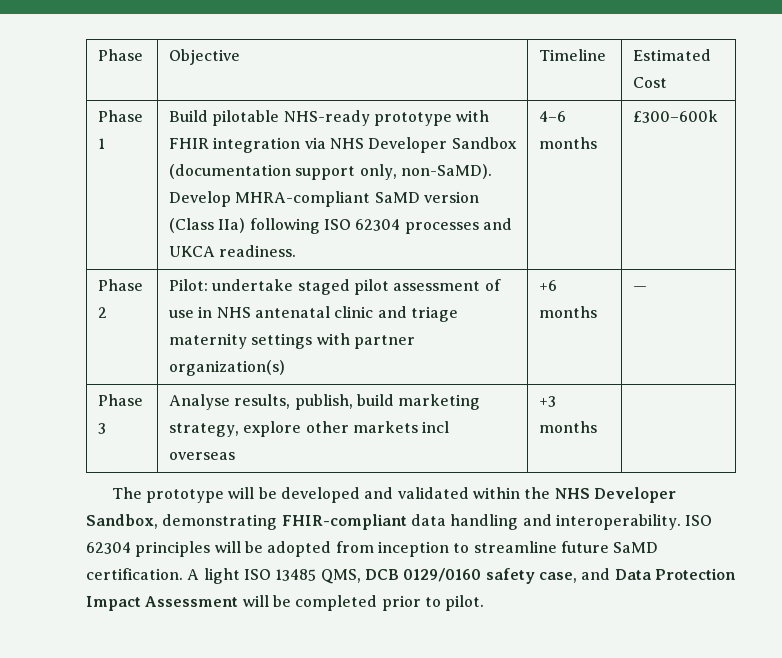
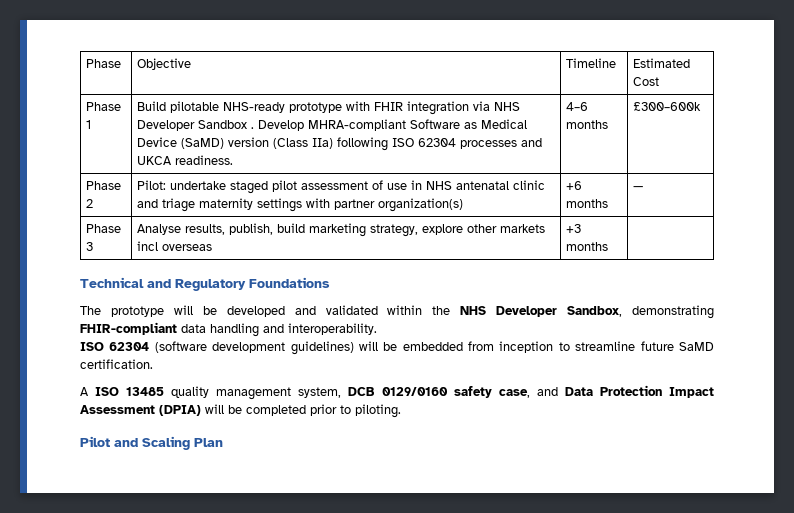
[169,164,493,180] [169,191,420,207] (documentation support only, non-SaMD). Develop MHRA-compliant SaMD -> [251,119,528,131] [137,137,225,149] . Develop MHRA-compliant Software as Medical Device (SaMD)
(598, 427) none -> [80,277,330,291] // Technical and Regulatory Foundations
[685,515,713,526] [86,541,332,557] ISO 62304 principles will be adopted -> [80,341,463,355] // ISO 62304 (software development guidelines) will be embedded
[187,568,361,584] A light ISO 13485 QMS, -> [80,386,342,400] // A ISO 13485 quality management system,
(239, 601) none -> [159,405,201,416] (DPIA)
[445,595,485,611] pilot. -> [355,404,401,418] [80,436,223,450] piloting. // Pilot and Scaling Plan

